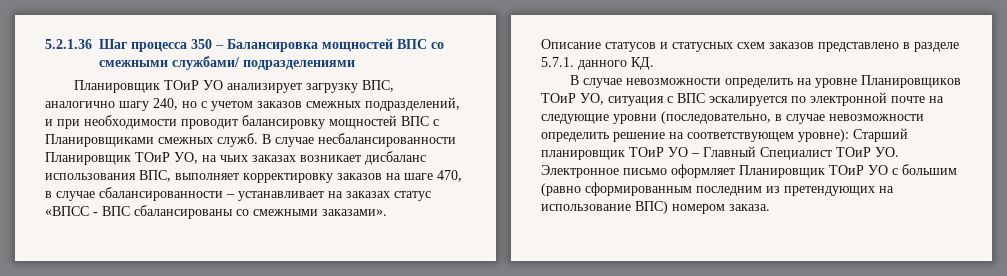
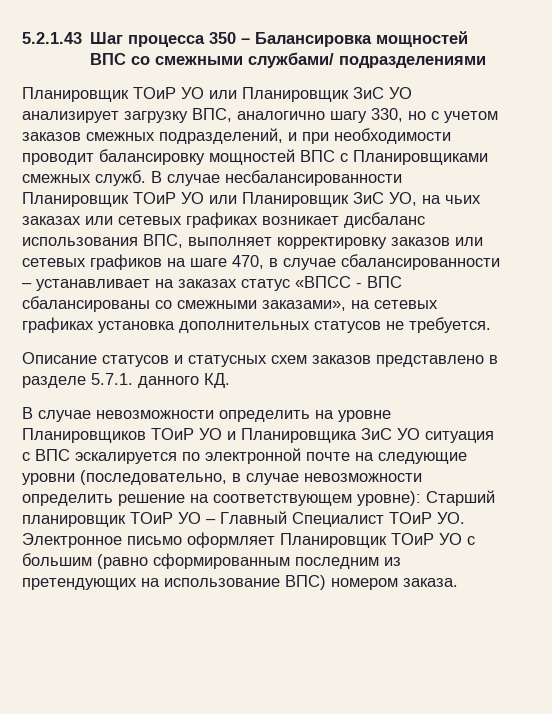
[45,39,92,49] 5.2.1.36 -> [22,32,82,44] 5.2.1.43
(224, 85) none -> [209,87,412,102] или Планировщик ЗиС УО
[153,98,178,110] 240, -> [371,108,403,122] 330,
(170, 157) none -> [181,192,384,207] УО или Планировщик ЗиС
(296, 158) none -> [85,212,258,228] или сетевых графиках
(382, 176) none -> [455,237,483,246] [22,254,162,270] или сетевых графиков
[322,209,387,216] заказами». -> [262,300,438,311] [22,317,491,333] заказами», на сетевых графиках установка дополнительных статусов не требуется.
[580,93,604,105] УО, -> [199,428,420,443] УО и Планировщика ЗиС УО

